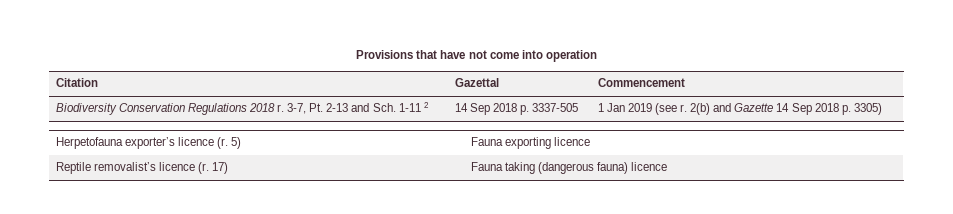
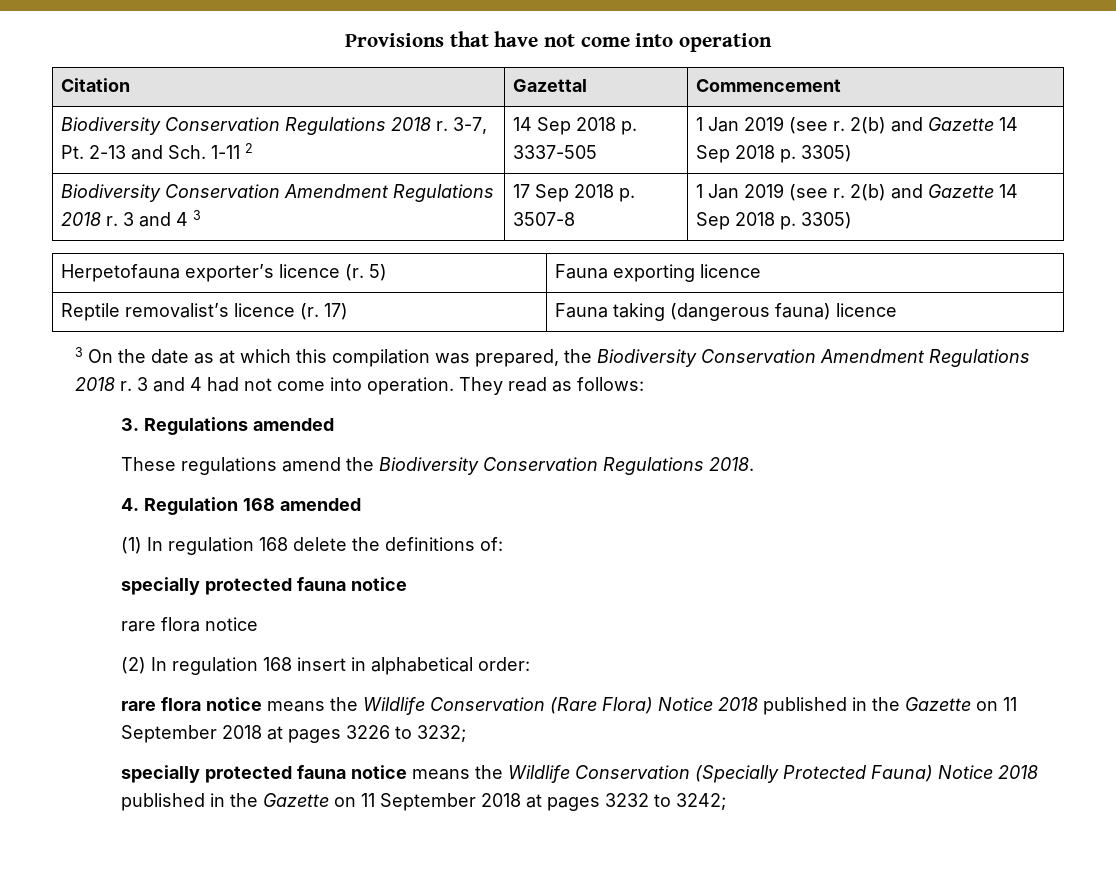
(882, 109) none -> [60,184,494,202] [60,210,201,227] [512,184,635,202] [512,212,575,226] [695,183,1018,201] [695,212,852,230] // Biodiversity Conservation Amendment Regulations 2018 r. 3 and 4 3 | 17 Sep 2018 p. 3507-8 | 1 Jan 2019 (see r. 2(b) and Gazette 14 Sep 2018 p. 3305)
(667, 166) none -> [74,347,1030,367] [74,377,644,395] [120,417,334,435] [120,457,754,475] [120,497,361,515] [120,537,503,555] [120,577,407,595] [120,617,258,632] [120,657,530,675] [120,697,1017,715] [120,725,466,743] [120,765,1038,783] [120,793,726,811] // 3 On the date as at which this compilation was prepared, the Biodiversity Conservation Amendment Regulations 2018 r. 3 and 4 had not come into operation. They read as follows: // 3. Regulations amended // These regulations amend the Biodiversity Conservation Regulations 2018. // 4. Regulation 168 amended // (1) In regulation 168 delete the definitions of: // specially protected fauna notice // rare flora notice // (2) In regulation 168 insert in alphabetical order: // rare flora notice means the Wildlife Conservation (Rare Flora) Notice 2018 published in the Gazette on 11 September 2018 at pages 3226 to 3232; // specially protected fauna notice means the Wildlife Conservation (Specially Protected Fauna) Notice 2018 published in the Gazette on 11 September 2018 at pages 3232 to 3242;

